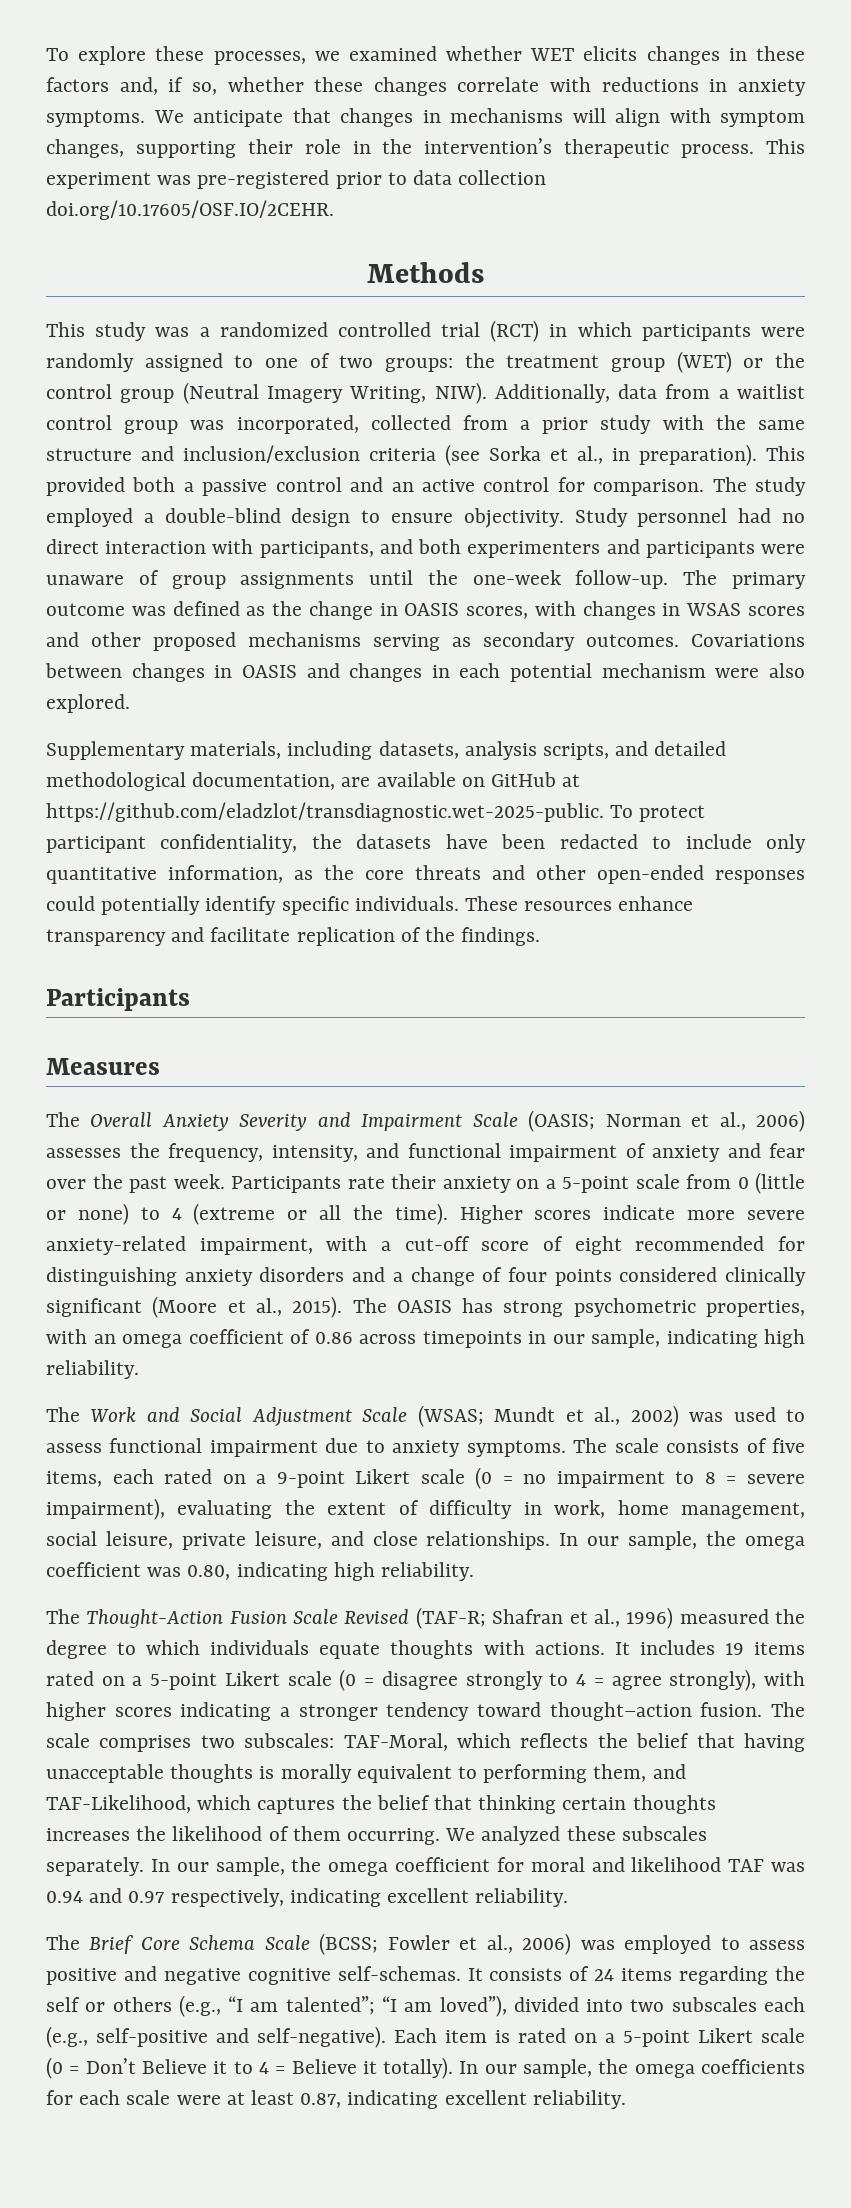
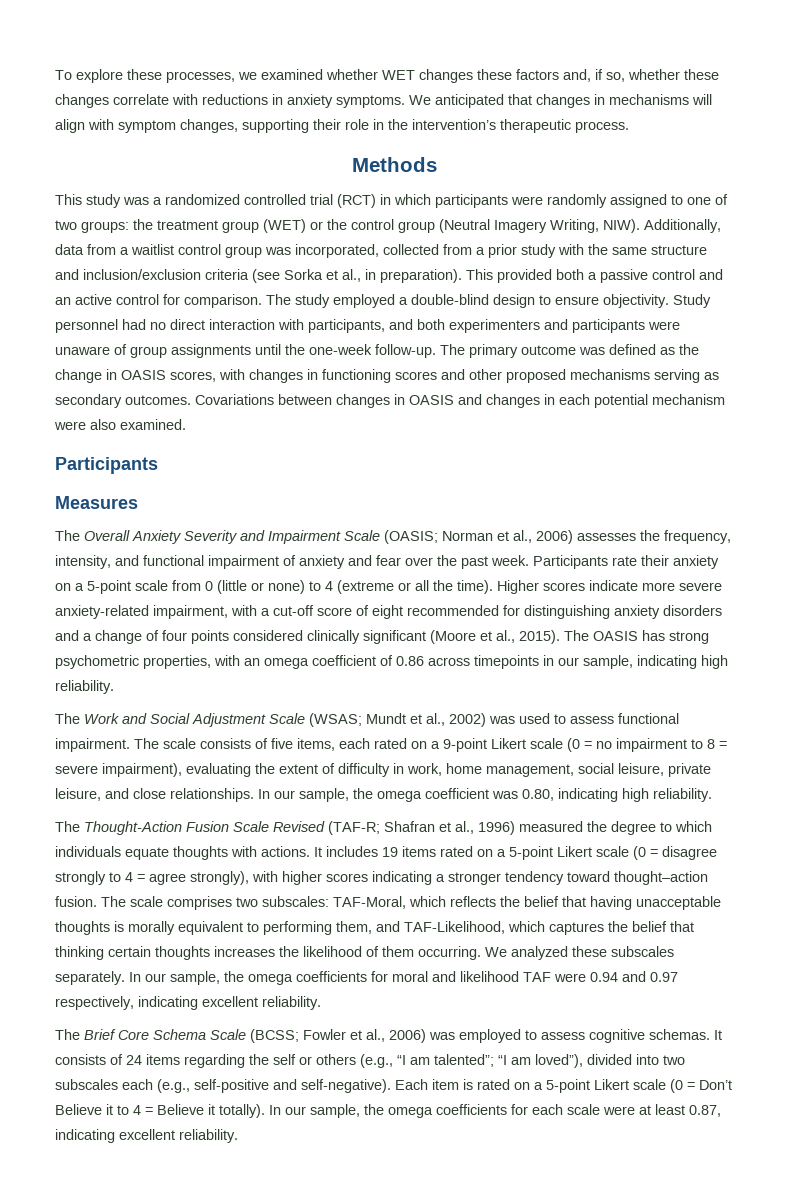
[583,46,747,65] elicits changes in -> [419,69,473,83] changes
[193,110,283,127] anticipate -> [435,94,504,108] anticipated
[766,139,806,154] [46,170,547,189] [46,200,334,220] This experiment was pre-registered prior to data collection doi.org/10.17605/OSF.IO/2CEHR. -> (629, 127) none
[686,603,742,616] WSAS -> [322,369,391,383] functioning
[46,694,130,713] [46,741,727,760] [46,772,581,791] [46,802,706,822] [46,834,807,853] [46,865,805,884] [46,896,694,915] [46,927,541,946] explored. // Supplementary materials, including datasets, analysis scripts, and detailed methodological documentation, are available on GitHub at https://github.com/eladzlot/transdiagnostic.wet-2025-public. To protect participant confidentiality, the datasets have been redacted to include only quantitative information, as the core threats and other open-ended responses could potentially identify specific individuals. These resources enhance transparency and facilitate replication of the findings. -> [120,419,186,430] examined.
[209,1438,566,1457] impairment due to anxiety symptoms. -> [55,738,130,752] impairment.
[395,1857,490,1872] coefficient -> [296,971,367,982] coefficients
[771,1862,806,1872] was -> [554,973,586,982] were
[46,1966,461,1985] positive and negative cognitive self-schemas. -> [589,1029,710,1043] cognitive schemas.

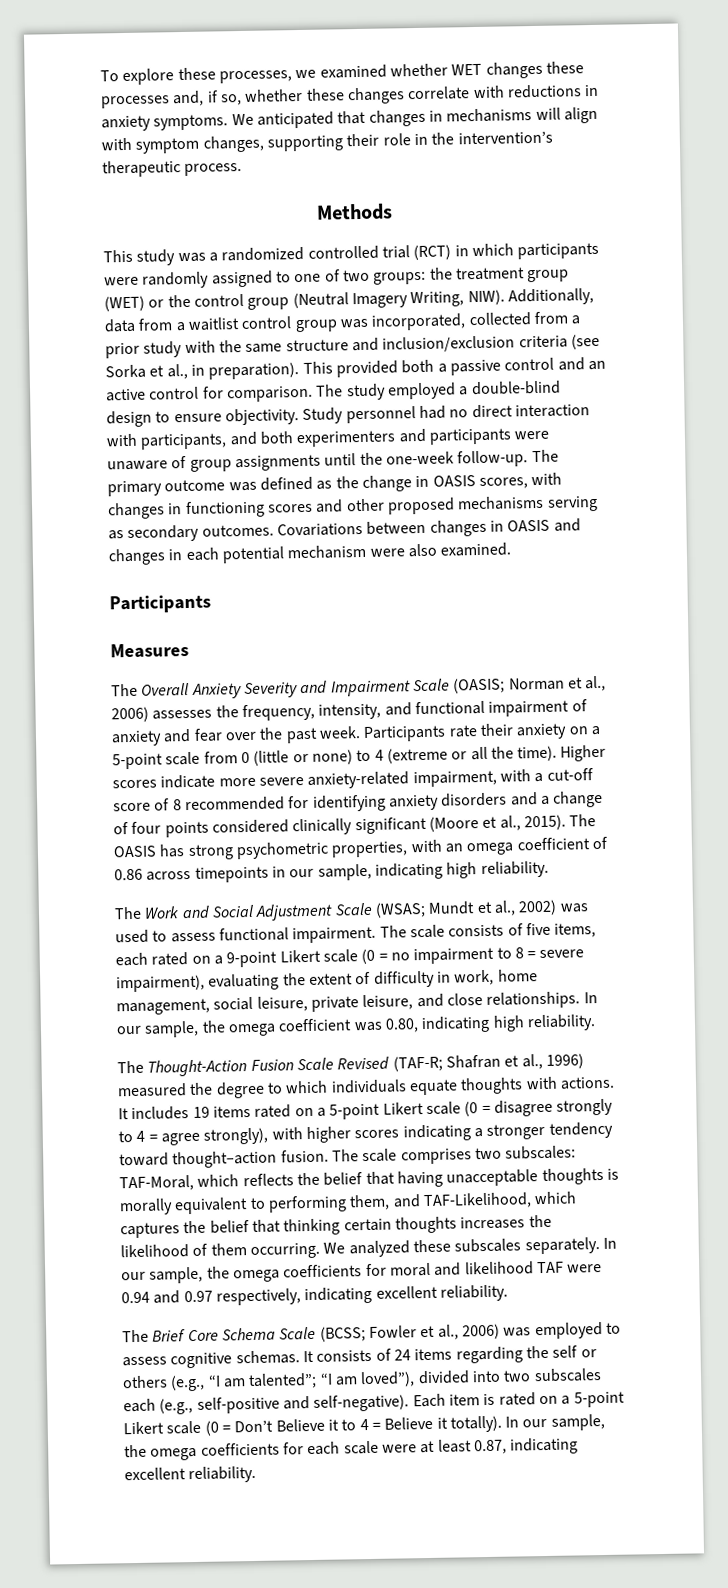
[516,69,559,80] factors -> [101,95,170,109] processes
[372,605,403,619] eight -> [172,799,182,811] 8
[524,605,610,619] distinguishing -> [312,794,386,812] identifying

